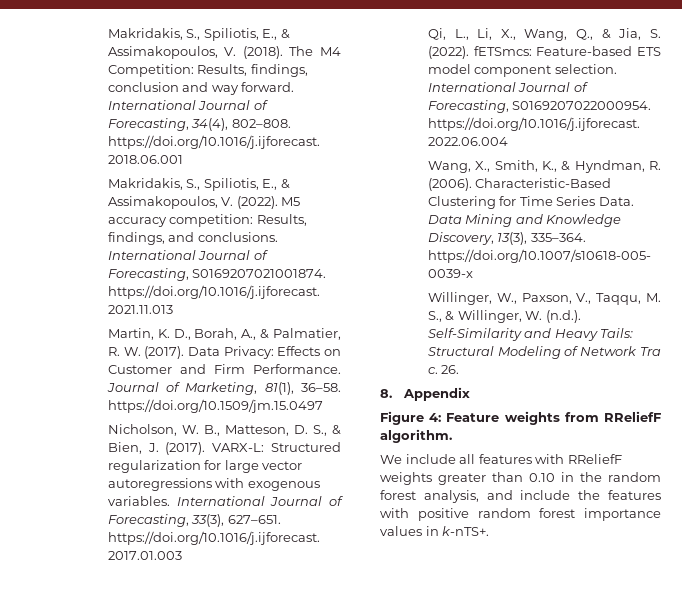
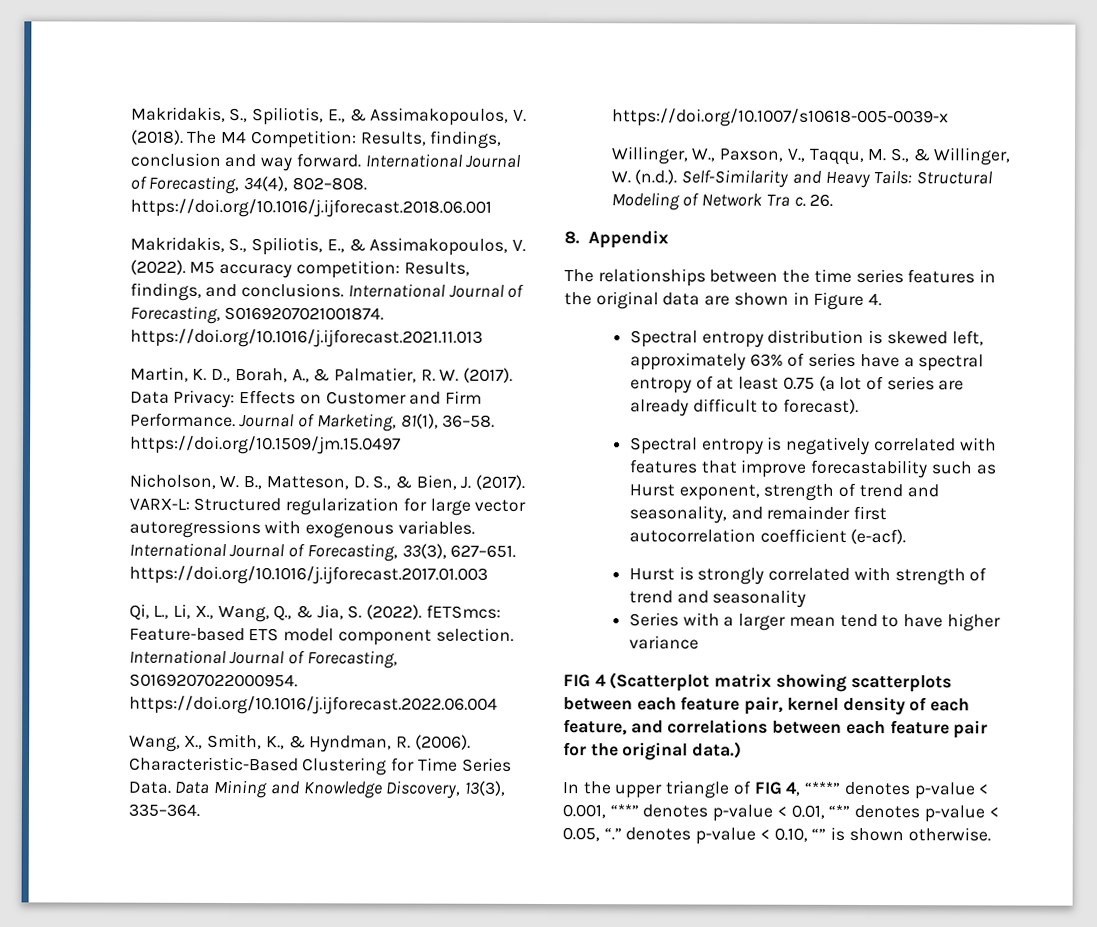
[380,411,661,425] [380,429,452,443] [380,454,622,464] [380,472,661,485] [380,490,661,503] [380,508,661,521] [380,526,490,536] Figure 4: Feature weights from RReliefF algorithm. // We include all features with RReliefF weights greater than 0.10 in the random forest analysis, and include the features with positive random forest importance values in k-nTS+. -> [564,268,997,287] [564,291,883,310] [629,329,984,348] [629,352,985,372] [629,375,965,394] [629,398,860,417] [629,436,997,456] [628,459,996,479] [628,482,939,501] [628,505,888,524] [628,528,907,545] [628,566,988,586] [628,589,807,608] [628,612,1001,632] [628,635,699,650] [563,672,952,693] [563,696,971,716] [563,719,989,739] [563,741,743,761] [562,780,989,800] [562,804,999,823] [562,826,991,845] The relationships between the time series features in the original data are shown in Figure 4. // Spectral entropy distribution is skewed left, approximately 63% of series have a spectral entropy of at least 0.75 (a lot of series are already difficult to forecast). // Spectral entropy is negatively correlated with features that improve forecastability such as Hurst exponent, strength of trend and seasonality, and remainder first autocorrelation coefficient (e-acf). // Hurst is strongly correlated with strength of trend and seasonality // Series with a larger mean tend to have higher variance // FIG 4 (Scatterplot matrix showing scatterplots between each feature pair, kernel density of each feature, and correlations between each feature pair for the original data.) // In the upper triangle of FIG 4, “***” denotes p-value < 0.001, “**” denotes p-value < 0.01, “*” denotes p-value < 0.05, “.” denotes p-value < 0.10, “” is shown otherwise.

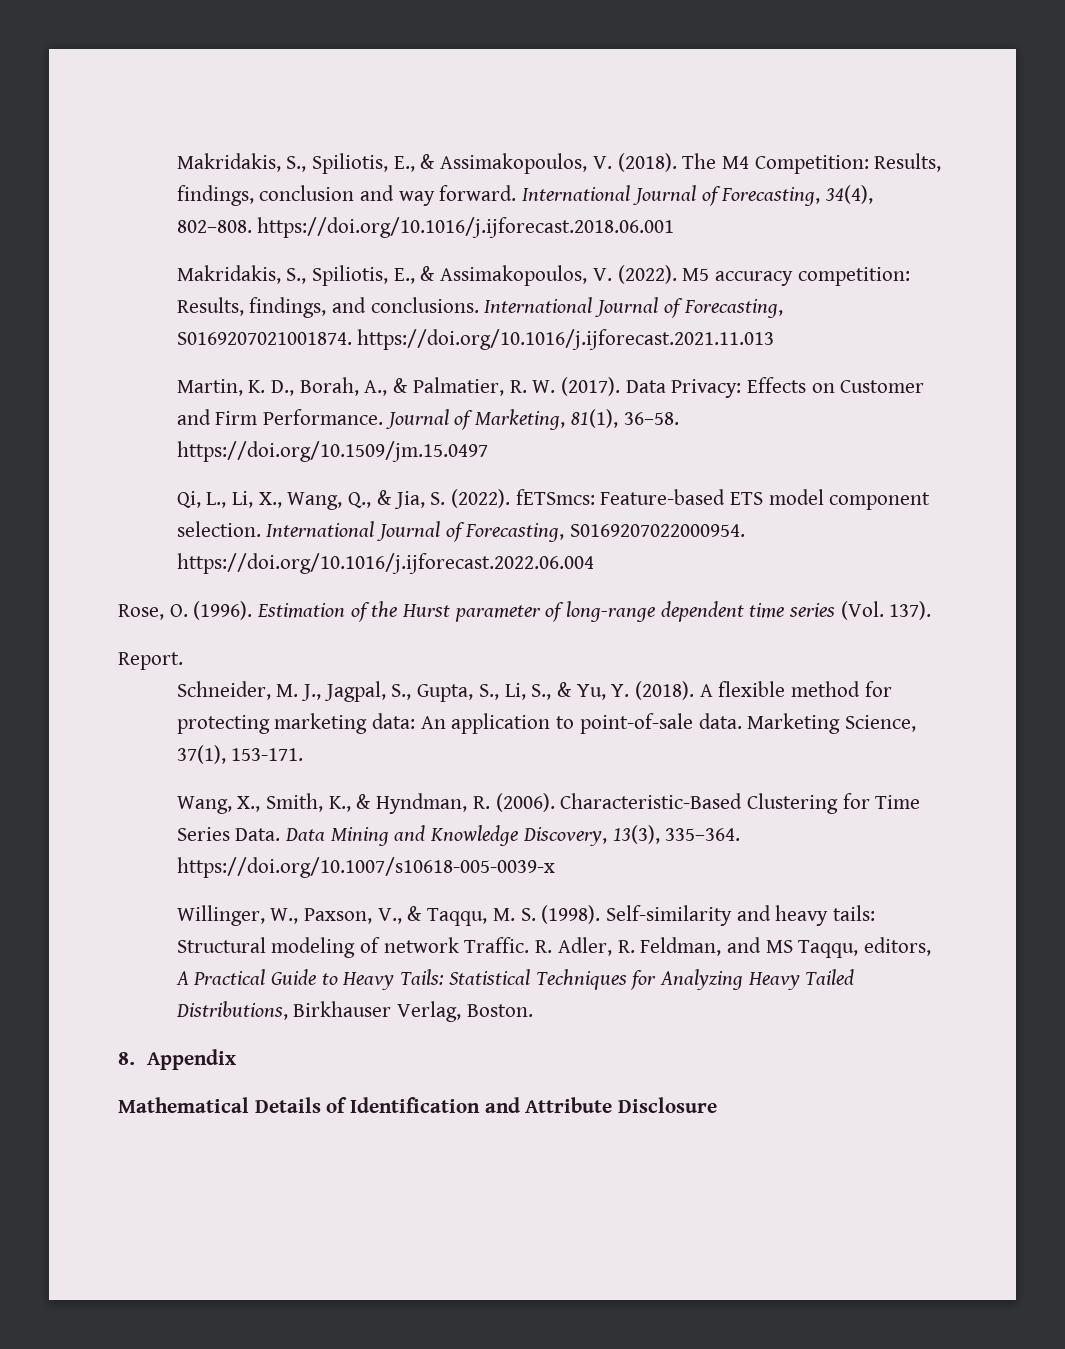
[128,473,526,490] [128,497,527,516] [128,519,475,539] [128,542,517,562] [128,565,488,585] // Nicholson, W. B., Matteson, D. S., & Bien, J. (2017). VARX-L: Structured regularization for large vector autoregressions with exogenous variables. International Journal of Forecasting, 33(3), 627–651. https://doi.org/10.1016/j.ijforecast.2017.01.003 -> (488, 451) none
(498, 705) none -> [118,601,932,622] [118,652,183,670] [176,681,892,702] [176,713,916,734] [176,745,304,764] // Rose, O. (1996). Estimation of the Hurst parameter of long-range dependent time series (Vol. 137). // Report. // Schneider, M. J., Jagpal, S., Gupta, S., Li, S., & Yu, Y. (2018). A flexible method for protecting marketing data: An application to point-of-sale data. Marketing Science, 37(1), 153-171.
(805, 155) none -> [407,906,423,921] &
[889,147,1011,166] [610,169,992,189] [610,192,834,211] [564,230,669,249] [564,268,997,287] [564,291,883,310] [629,329,984,348] [629,352,985,372] [629,375,965,394] [629,398,860,417] [629,436,997,456] [628,459,996,479] [628,482,939,501] [628,505,888,524] [628,528,907,545] [628,566,988,586] [628,589,807,608] [628,612,1001,632] [628,635,699,650] [563,672,952,693] [563,696,971,716] [563,719,989,739] [563,741,743,761] [562,780,989,800] [562,804,999,823] [562,826,991,845] S., & Willinger, W. (n.d.). Self-Similarity and Heavy Tails: Structural Modeling of Network Tra c. 26. // 8. Appendix // The relationships between the time series features in the original data are shown in Figure 4. // Spectral entropy distribution is skewed left, approximately 63% of series have a spectral entropy of at least 0.75 (a lot of series are already difficult to forecast). // Spectral entropy is negatively correlated with features that improve forecastability such as Hurst exponent, strength of trend and seasonality, and remainder first autocorrelation coefficient (e-acf). // Hurst is strongly correlated with strength of trend and seasonality // Series with a larger mean tend to have higher variance // FIG 4 (Scatterplot matrix showing scatterplots between each feature pair, kernel density of each feature, and correlations between each feature pair for the original data.) // In the upper triangle of FIG 4, “***” denotes p-value < 0.001, “**” denotes p-value < 0.01, “*” denotes p-value < 0.05, “.” denotes p-value < 0.10, “” is shown otherwise. -> [520,905,875,926] [176,937,931,958] [175,969,855,990] [175,1001,533,1022] [118,1049,237,1070] [118,1097,718,1113] S. (1998). Self-similarity and heavy tails: Structural modeling of network Traffic. R. Adler, R. Feldman, and MS Taqqu, editors, A Practical Guide to Heavy Tails: Statistical Techniques for Analyzing Heavy Tailed Distributions, Birkhauser Verlag, Boston. // 8. Appendix // Mathematical Details of Identification and Attribute Disclosure

